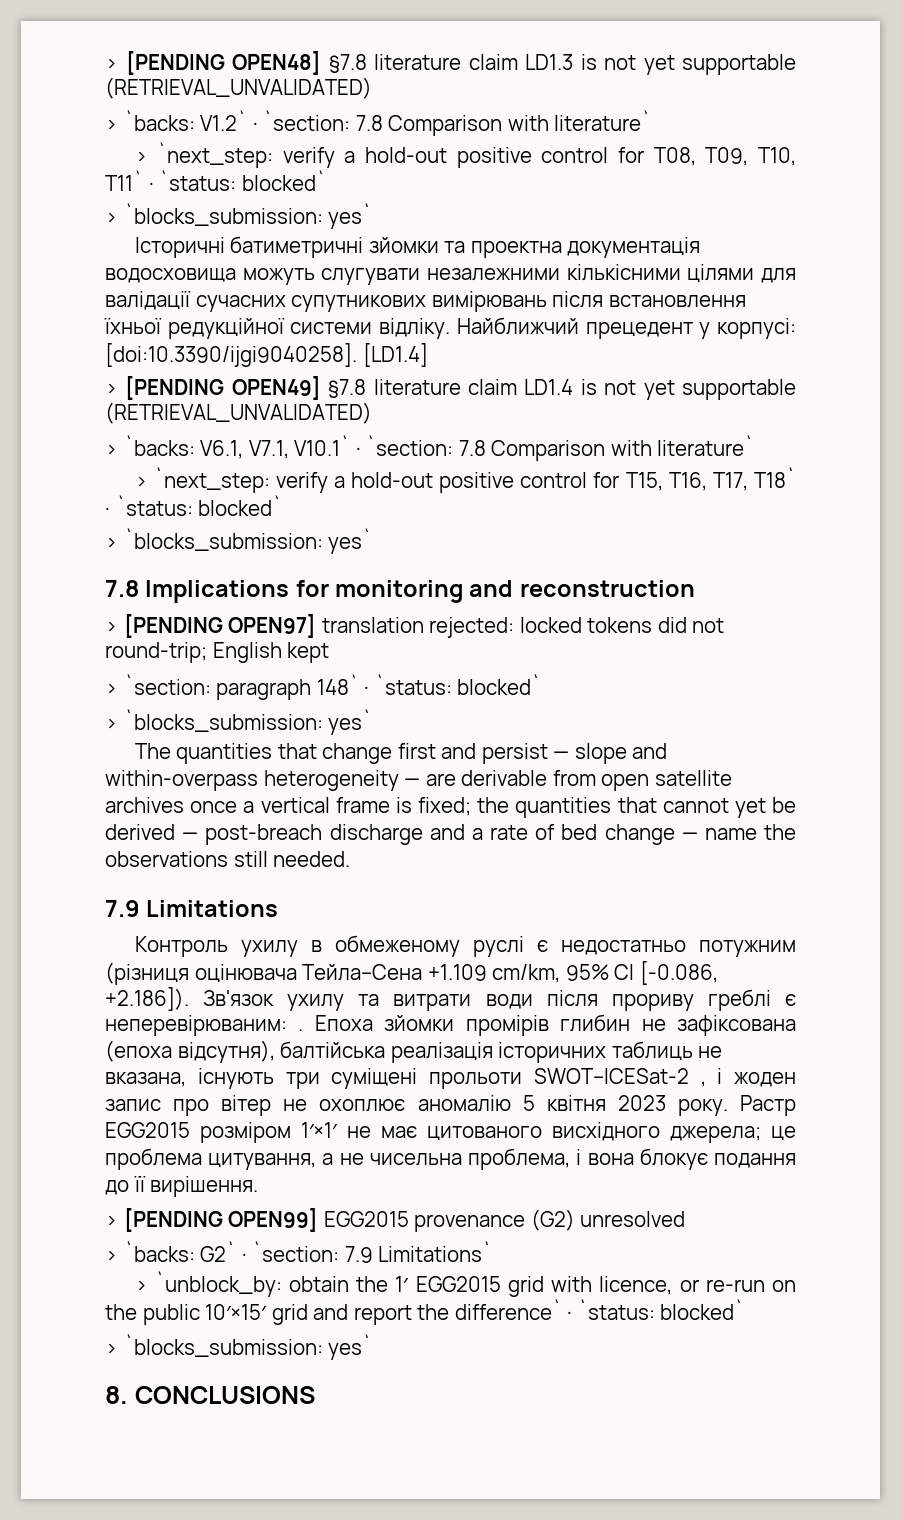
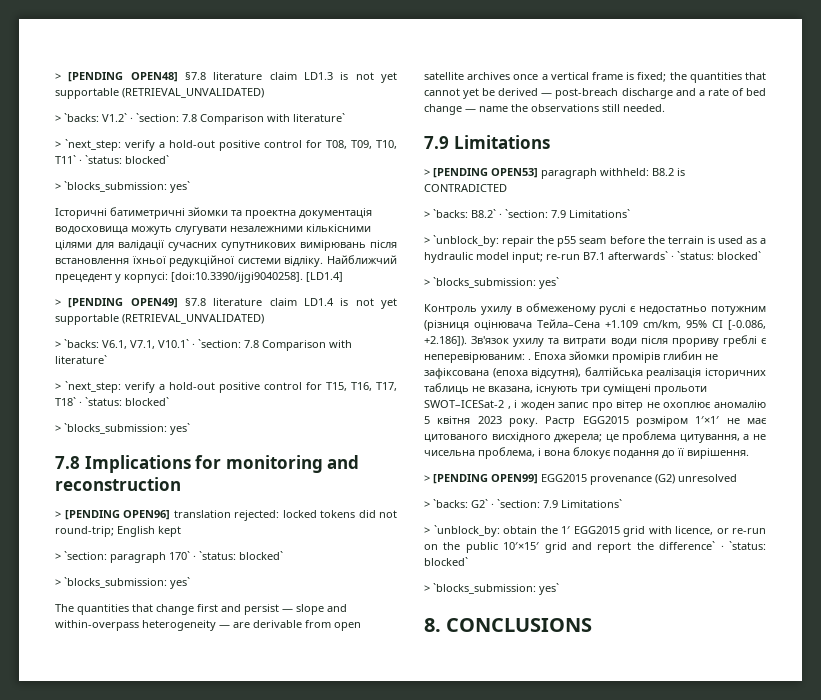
[228,614,317,638] OPEN97] -> [123,510,170,520] OPEN96]
[316,674,359,695] 148` -> [169,551,190,560] 170`
(279, 908) none -> [424,168,685,179] [424,184,507,192] [424,209,630,218] [424,235,766,247] [424,251,761,263] [424,277,559,289] // > [PENDING OPEN53] paragraph withheld: B8.2 is CONTRADICTED // > `backs: B8.2` · `section: 7.9 Limitations` // > `unblock_by: repair the p55 seam before the terrain is used as a hydraulic model input; re-run B7.1 afterwards` · `status: blocked` // > `blocks_submission: yes`

